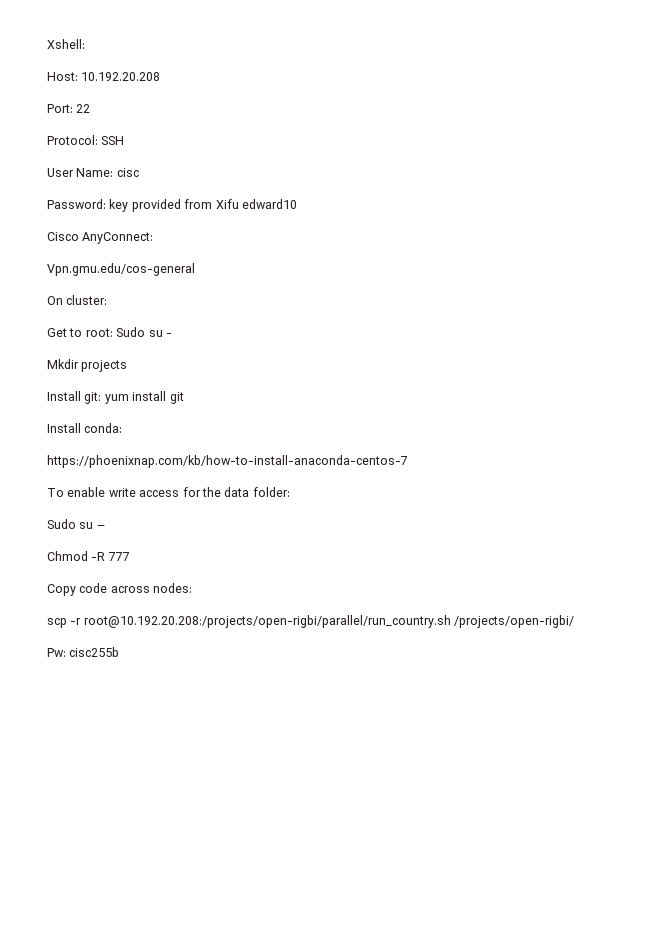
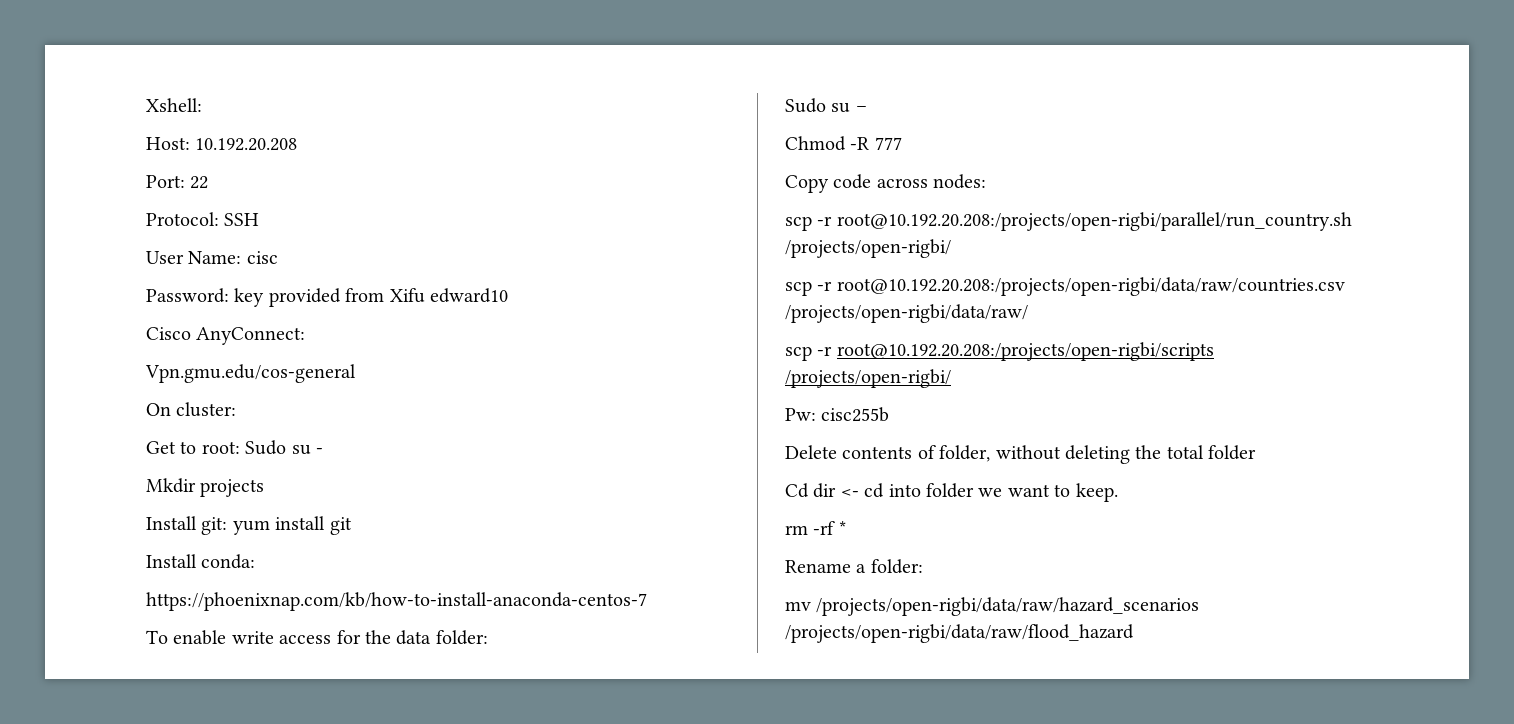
[47,647,120,657] Pw: cisc255b -> [785,277,1345,296] [785,304,1028,323] [785,342,1214,361] [785,369,951,388] [785,407,890,422] [785,445,1257,464] [785,483,1118,502] [785,521,846,535] [785,559,923,574] [785,597,1200,616] [785,624,1134,643] scp -r root@10.192.20.208:/projects/open-rigbi/data/raw/countries.csv /projects/open-rigbi/data/raw/ // scp -r root@10.192.20.208:/projects/open-rigbi/scripts /projects/open-rigbi/ // Pw: cisc255b // Delete contents of folder, without deleting the total folder // Cd dir <- cd into folder we want to keep. // rm -rf * // Rename a folder: // mv /projects/open-rigbi/data/raw/hazard_scenarios /projects/open-rigbi/data/raw/flood_hazard

